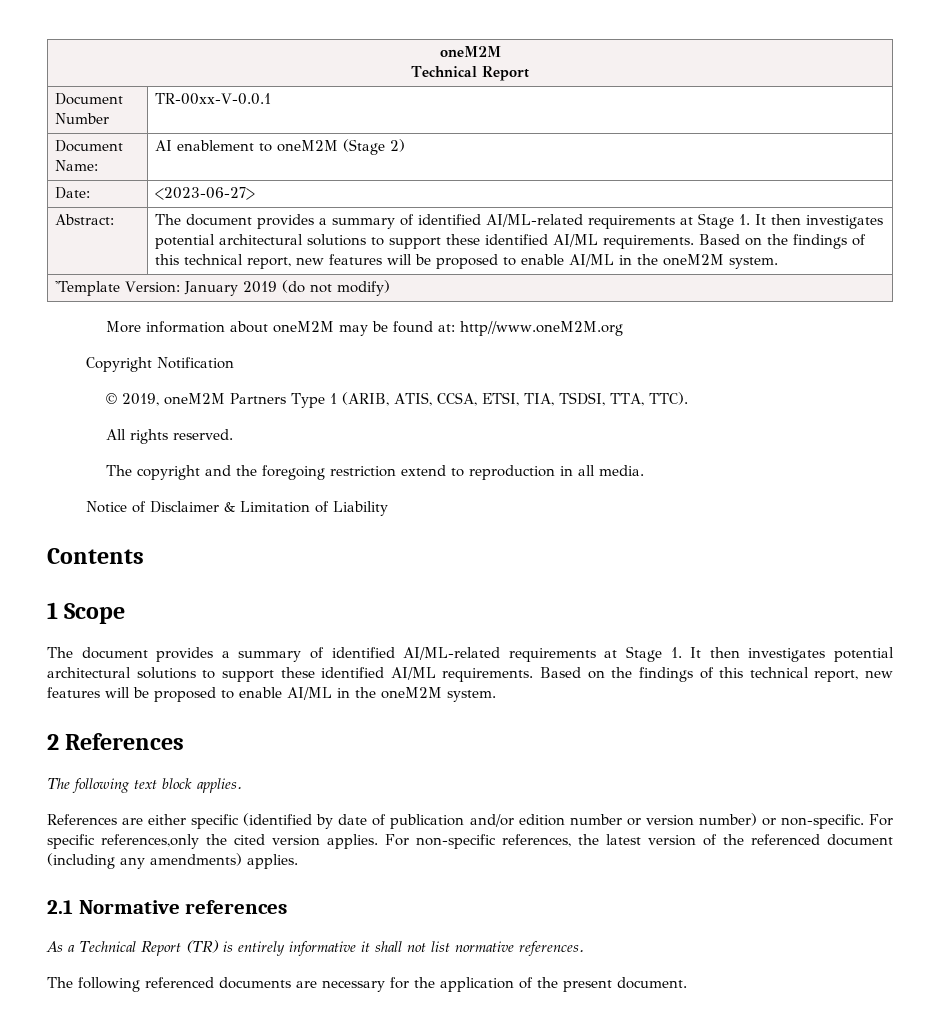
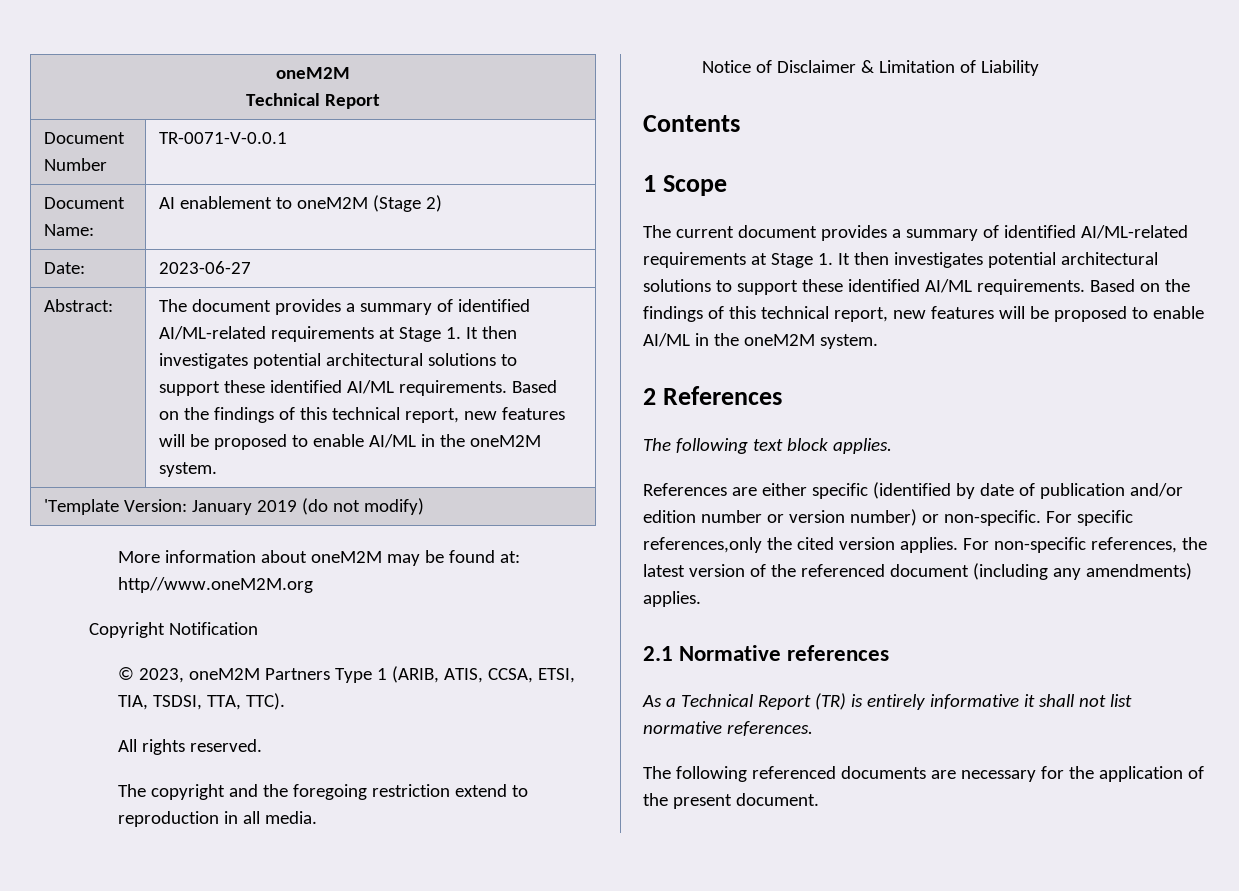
[154,93,271,105] TR-00xx-V-0.0.1 -> [159,132,288,144] TR-0071-V-0.0.1
[154,187,255,200] <2023-06-27> -> [159,261,252,274] 2023-06-27
[122,393,160,406] 2019, -> [139,668,185,683] 2023,
(73, 652) none -> [675,226,734,238] current

